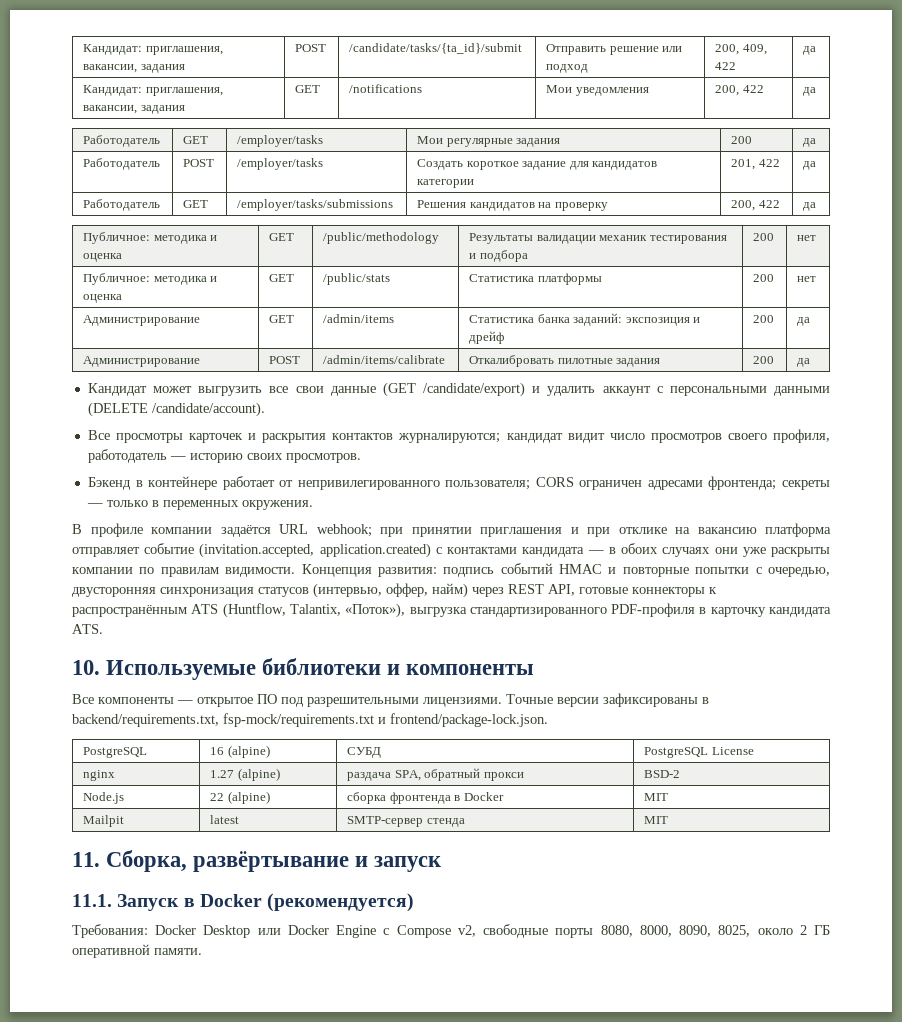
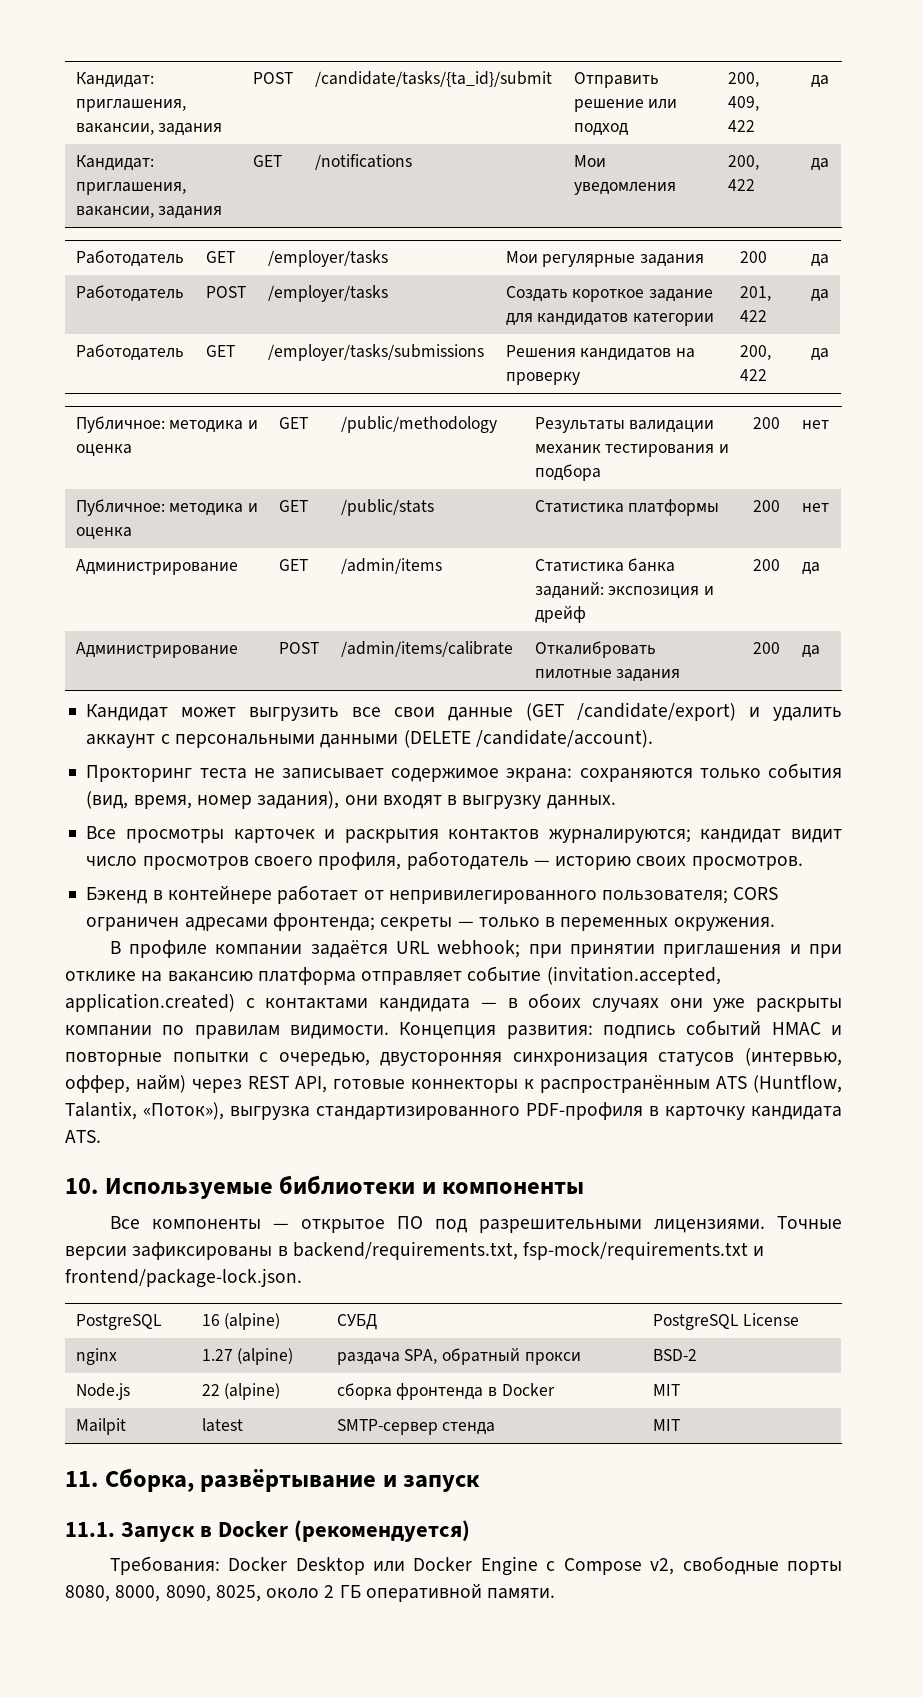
(265, 409) none -> [86,763,843,782] [86,791,616,809] // Прокторинг теста не записывает содержимое экрана: сохраняются только события (вид, время, номер задания), они входят в выгрузку данных.

